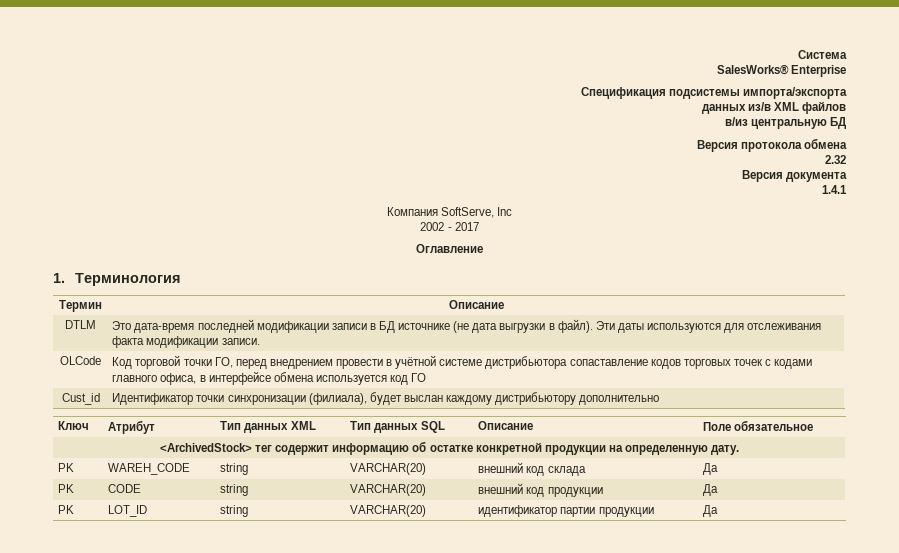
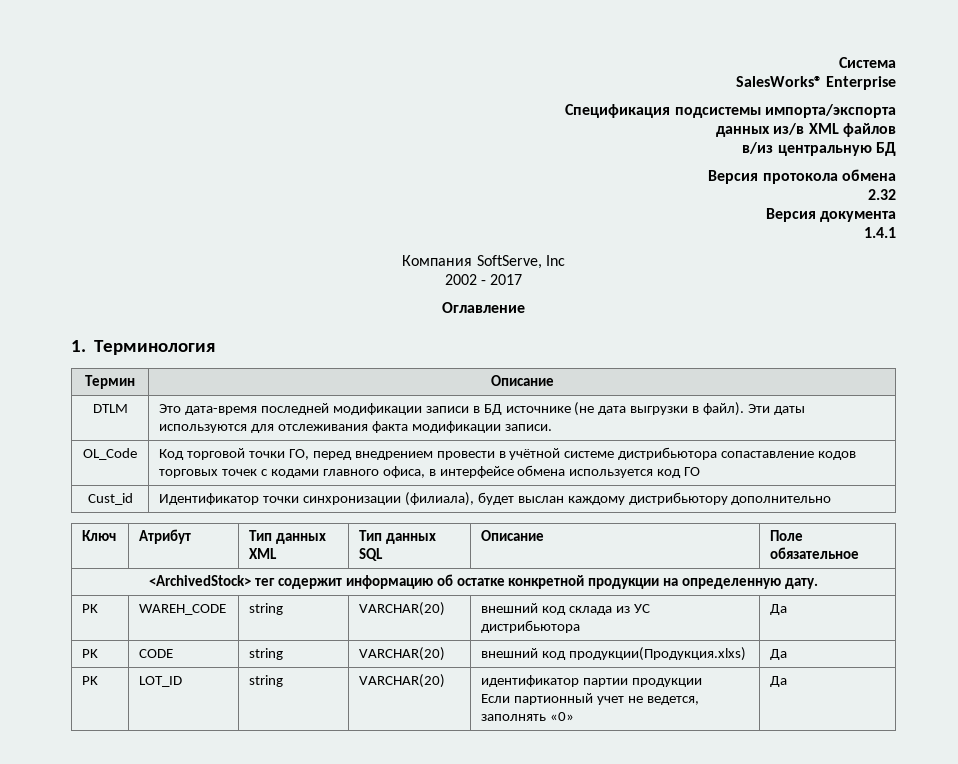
[60,356,101,365] OLCode -> [83,448,137,460] OL_Code
(586, 471) none -> [615,604,650,613] [481,620,581,633] из УС дистрибьютора
[547,487,603,497] продукции -> [568,647,746,661] продукции(Продукция.xlxs)
(654, 512) none -> [481,693,699,705] [481,712,575,721] // Если партионный учет не ведется, заполнять «0»

